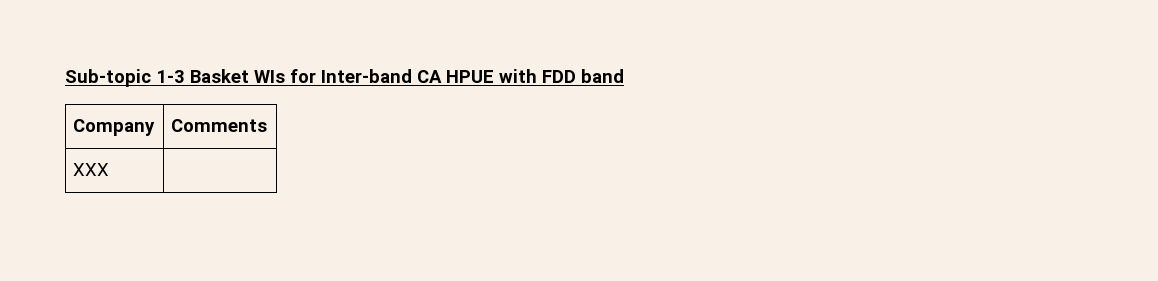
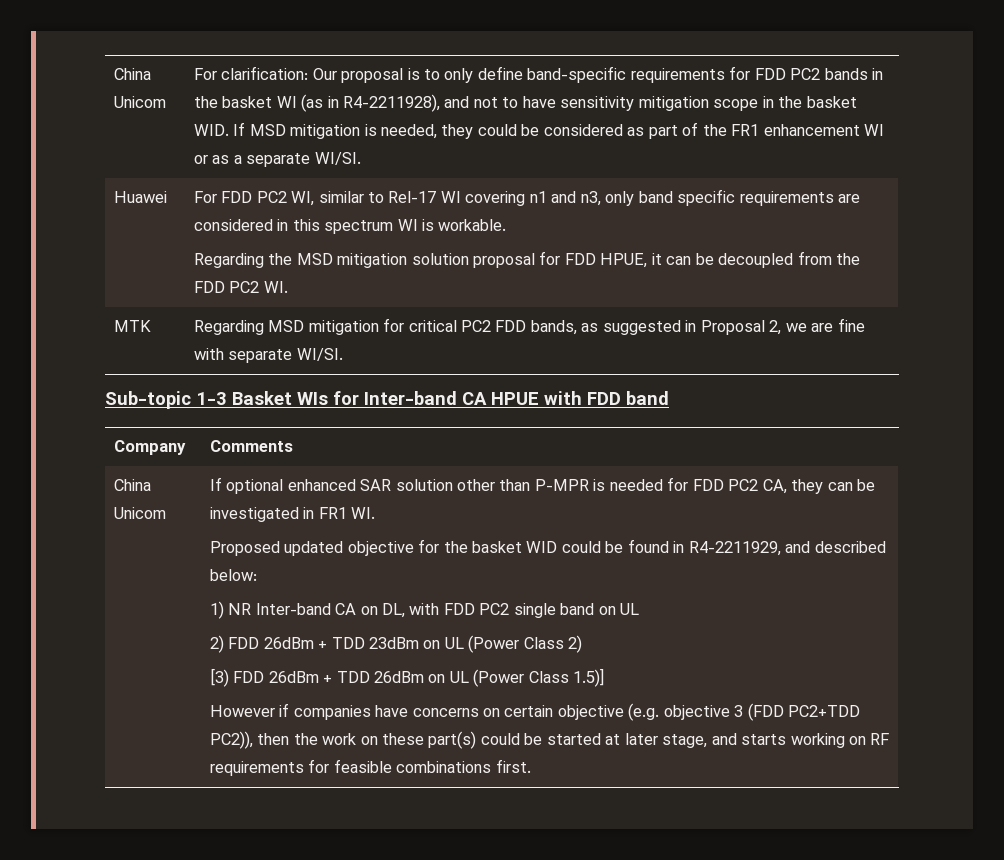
(65, 78) none -> [113,68,151,80] [113,96,166,108] [193,66,884,83] [193,94,857,112] [193,122,885,139] [193,152,361,167] [113,191,167,203] [193,189,861,206] [193,219,507,234] [193,251,861,268] [193,281,288,293] [113,320,151,332] [193,318,865,335] [193,348,343,363] China Unicom | For clarification: Our proposal is to only define band-specific requirements for FDD PC2 bands in the basket WI (as in R4-2211928), and not to have sensitivity mitigation scope in the basket WID. If MSD mitigation is needed, they could be considered as part of the FR1 enhancement WI or as a separate WI/SI. // Huawei | For FDD PC2 WI, similar to Rel-17 WI covering n1 and n3, only band specific requirements are considered in this spectrum WI is workable. // Regarding the MSD mitigation solution proposal for FDD HPUE, it can be decoupled from the FDD PC2 WI. // MTK | Regarding MSD mitigation for critical PC2 FDD bands, as suggested in Proposal 2, we are fine with separate WI/SI. //
[73,163,110,176] XXX | -> [113,479,151,491] [113,507,166,519] [209,477,876,494] [209,507,376,522] [209,539,886,556] [209,569,257,581] [209,601,640,619] [209,635,583,653] [209,668,606,687] [209,703,861,721] [209,731,890,749] [209,759,531,776] China Unicom | If optional enhanced SAR solution other than P-MPR is needed for FDD PC2 CA, they can be investigated in FR1 WI. // Proposed updated objective for the basket WID could be found in R4-2211929, and described below: // 1) NR Inter-band CA on DL, with FDD PC2 single band on UL // 2) FDD 26dBm + TDD 23dBm on UL (Power Class 2) // [3) FDD 26dBm + TDD 26dBm on UL (Power Class 1.5)] // However if companies have concerns on certain objective (e.g. objective 3 (FDD PC2+TDD PC2)), then the work on these part(s) could be started at later stage, and starts working on RF requirements for feasible combinations first.

